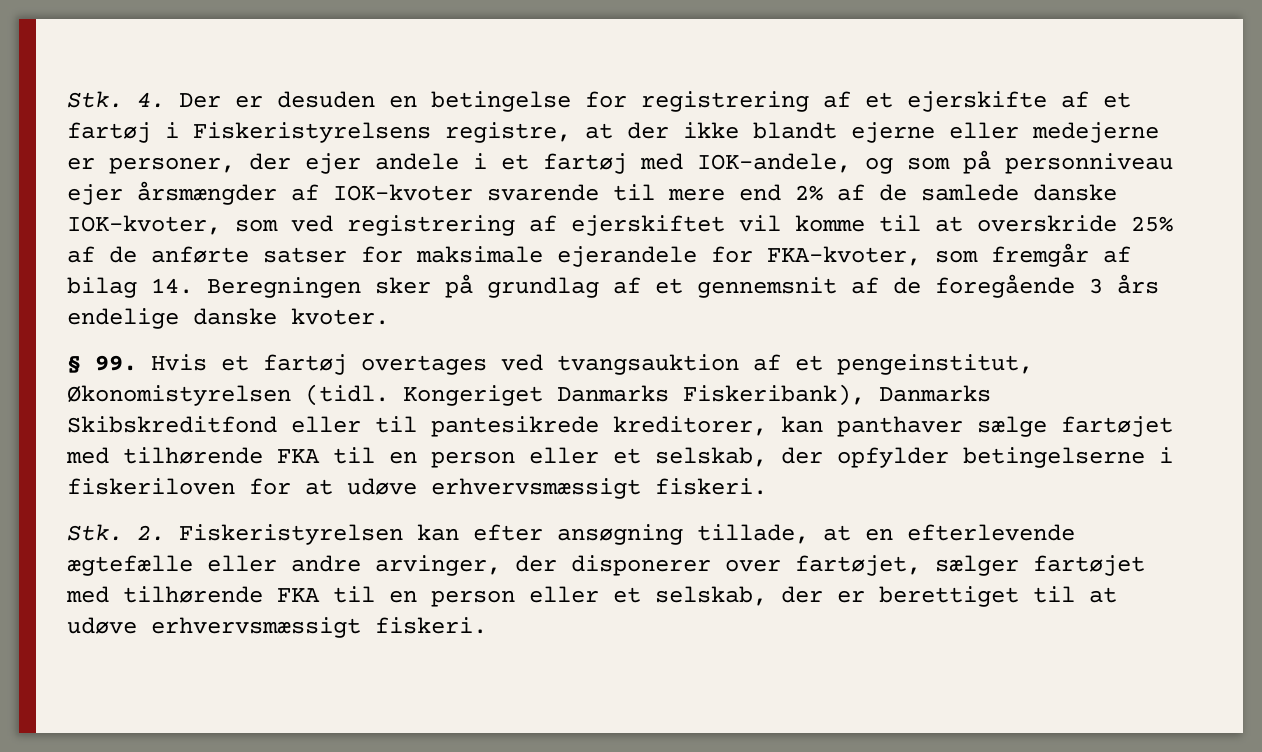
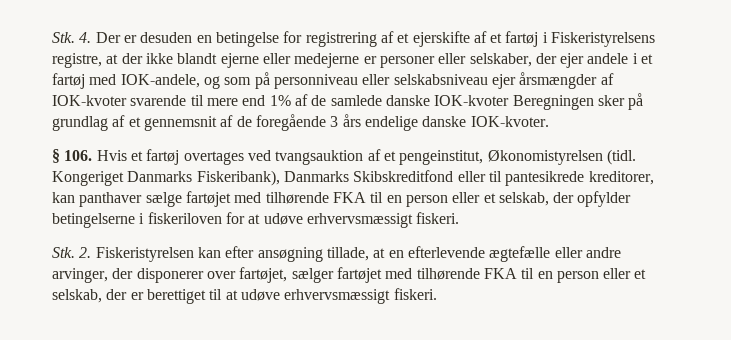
[109,157,235,174] personer, -> [379,53,532,68] personer eller selskaber,
(1173, 163) none -> [362,74,488,85] eller selskabsniveau
[795,185,823,201] 2% -> [269,95,291,106] 1%
[67,215,1173,236] [67,243,1131,267] [67,277,193,298] IOK-kvoter, som ved registrering af ejerskiftet vil komme til at overskride 25% af de anførte satser for maksimale ejerandele for FKA-kvoter, som fremgår af bilag 14. -> [434,95,510,106] IOK-kvoter
[291,308,389,325] kvoter. -> [470,116,549,127] IOK-kvoter.
[95,355,137,371] 99. -> [64,150,93,161] 106.

